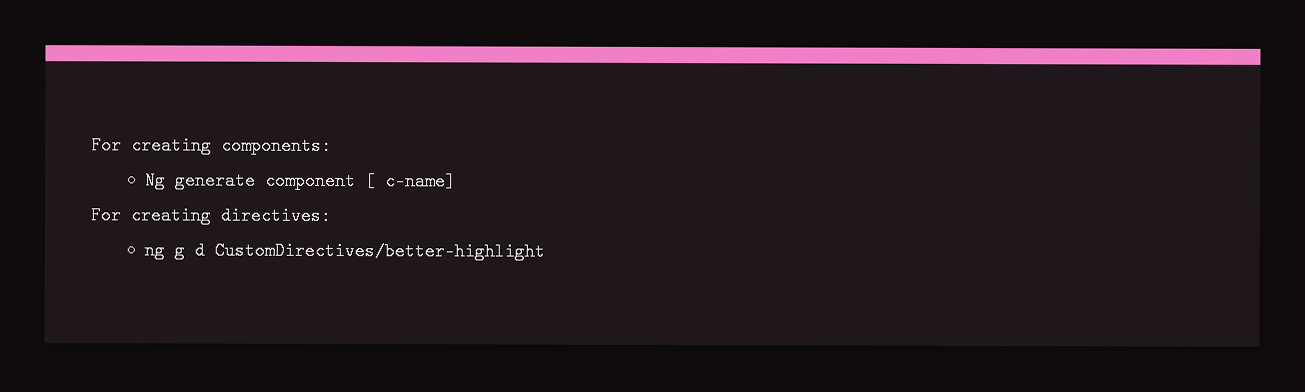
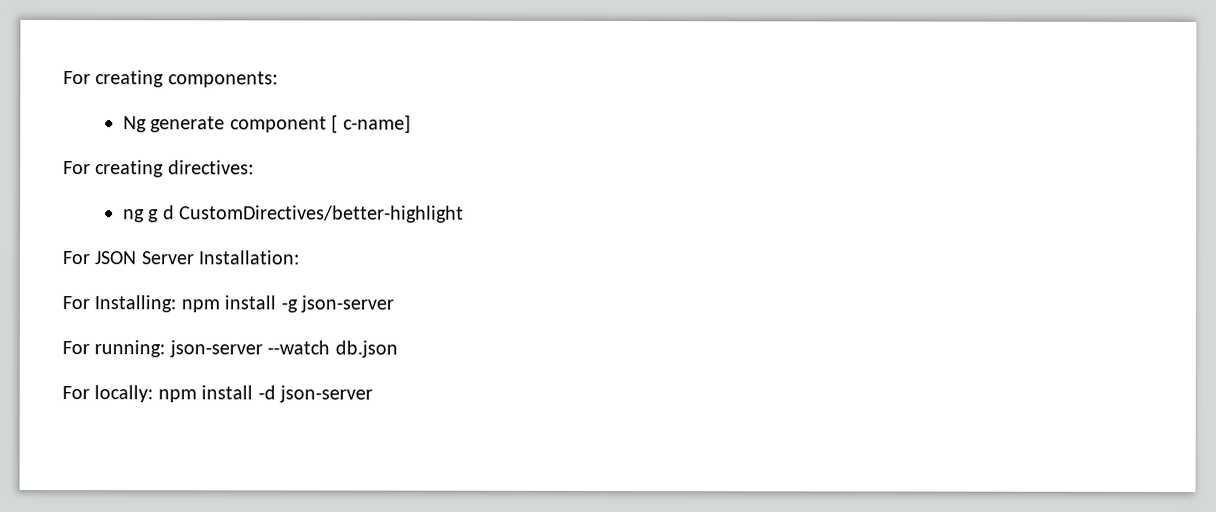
(546, 251) none -> [62,250,301,265] [62,295,394,313] [62,340,398,358] [62,385,373,403] // For JSON Server Installation: // For Installing: npm install -g json-server // For running: json-server --watch db.json // For locally: npm install -d json-server

